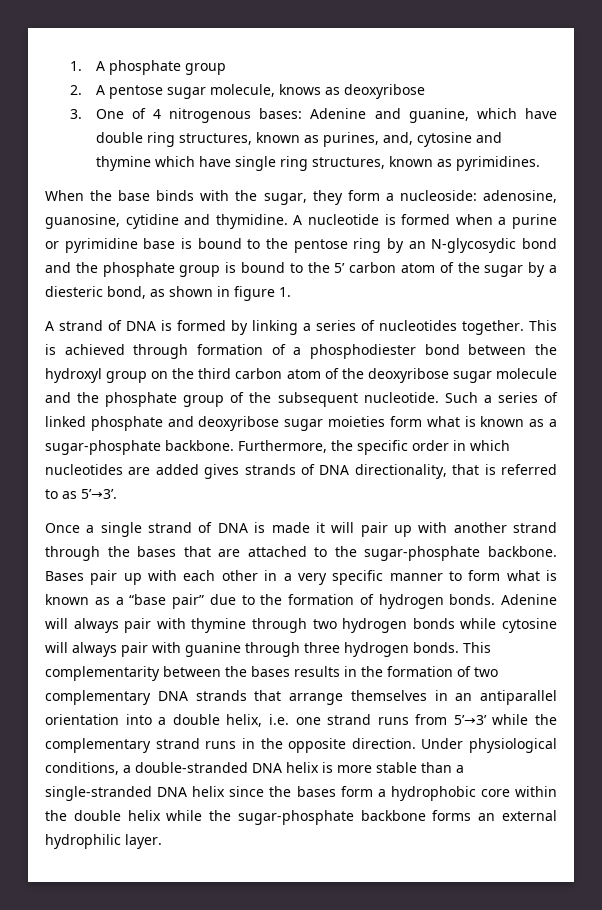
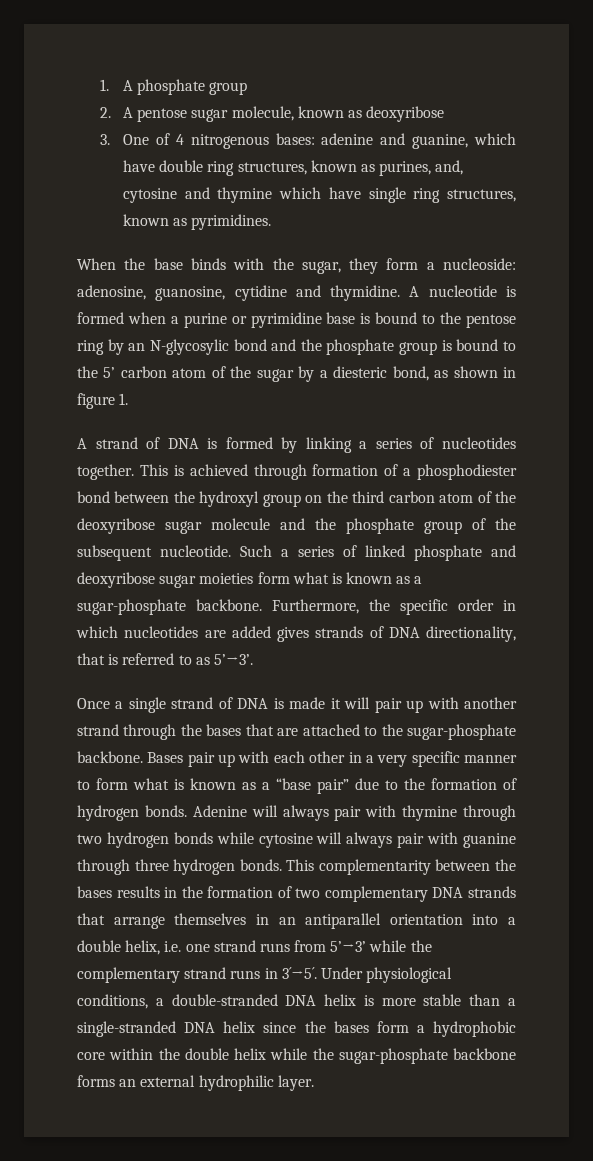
[278,84,321,95] knows -> [297,106,344,118] known
[310,108,367,119] Adenine -> [321,133,374,145] adenine
[431,238,517,253] N-glycosydic -> [149,339,229,355] N-glycosylic
[260,738,416,753] the opposite direction. -> [281,967,317,979] 3´→5´.

